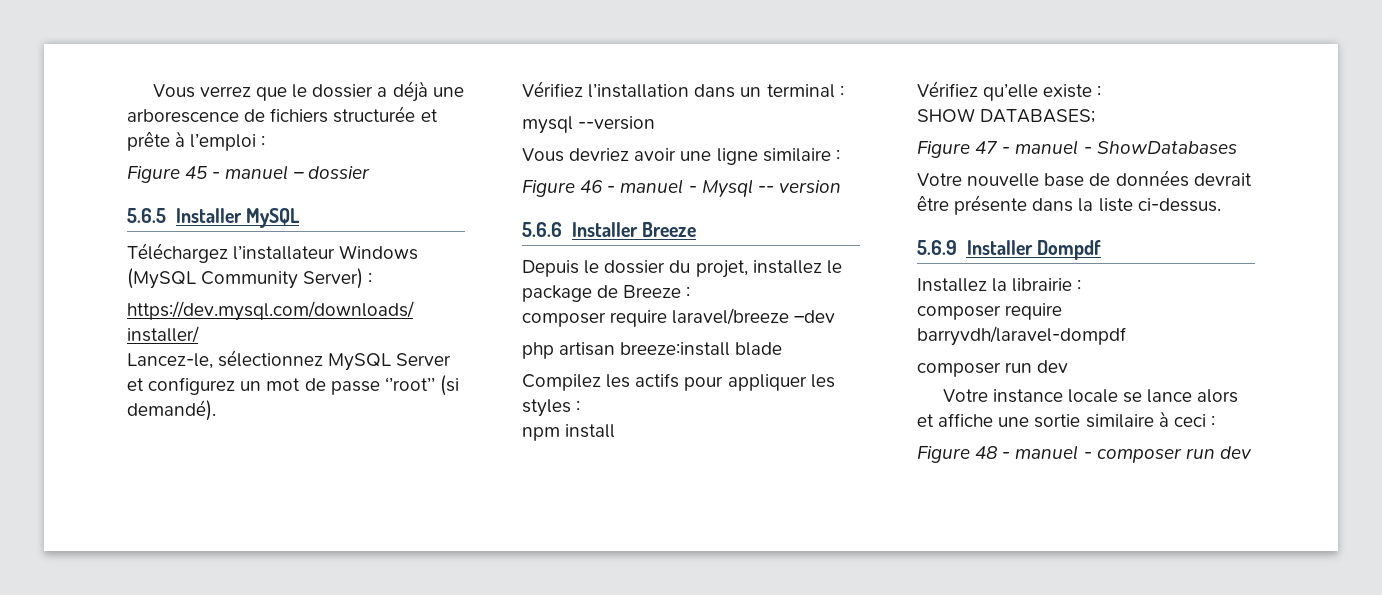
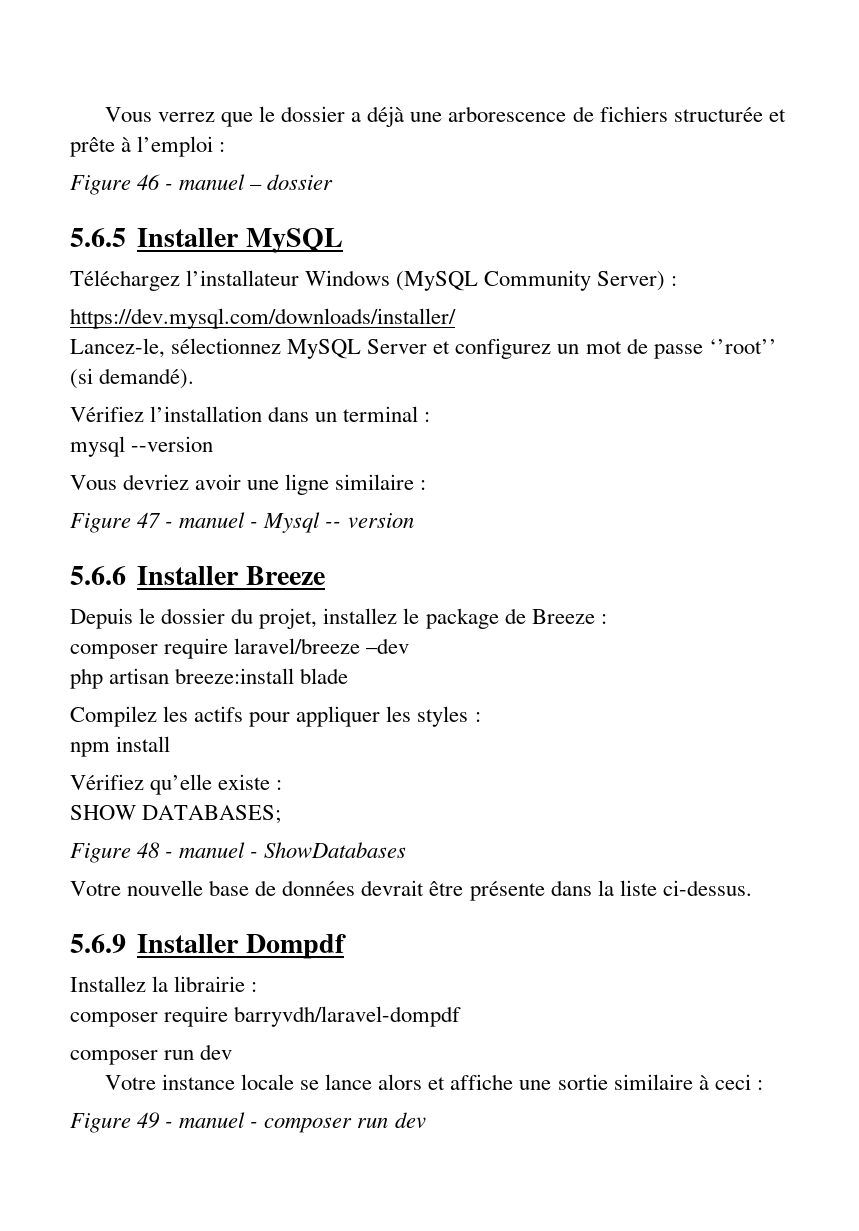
[185,166,208,179] 45 -> [137,174,161,190] 46
[580,180,604,193] 46 -> [137,512,162,528] 47
[975,141,999,154] 47 -> [137,842,161,858] 48
[975,446,999,459] 48 -> [137,1112,161,1128] 49

